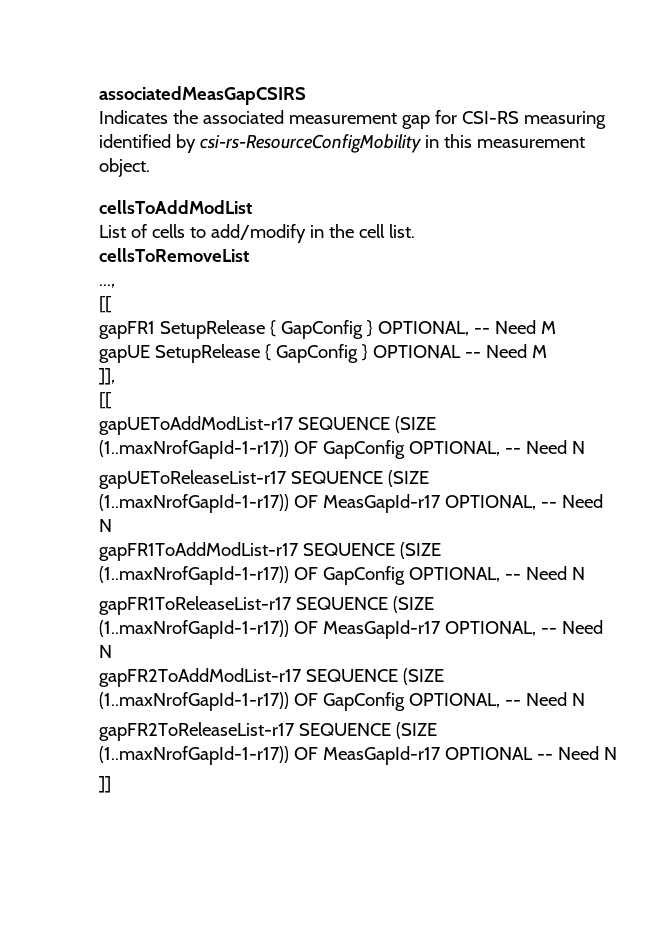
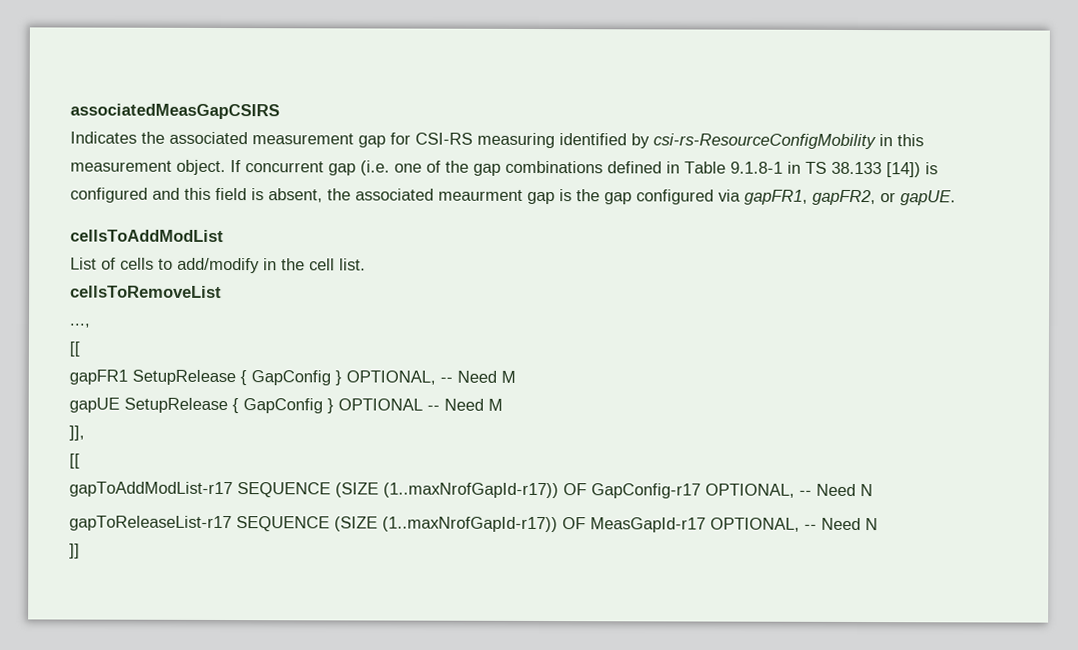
(150, 167) none -> [230,160,938,178] [70,187,956,206] If concurrent gap (i.e. one of the gap combinations defined in Table 9.1.8-1 in TS 38.133 [14]) is configured and this field is absent, the associated meaurment gap is the gap configured via gapFR1, gapFR2, or gapUE.
[99,416,436,435] [99,440,585,459] [99,470,429,489] [99,494,603,513] [99,519,112,532] [99,542,441,561] [99,566,585,585] [99,596,434,615] [99,620,603,639] [99,645,112,658] [99,668,444,687] [99,692,585,711] [99,722,437,741] [99,746,617,765] gapUEToAddModList-r17 SEQUENCE (SIZE (1..maxNrofGapId-1-r17)) OF GapConfig OPTIONAL, -- Need N // gapUEToReleaseList-r17 SEQUENCE (SIZE (1..maxNrofGapId-1-r17)) OF MeasGapId-r17 OPTIONAL, -- Need N // gapFR1ToAddModList-r17 SEQUENCE (SIZE (1..maxNrofGapId-1-r17)) OF GapConfig OPTIONAL, -- Need N // gapFR1ToReleaseList-r17 SEQUENCE (SIZE (1..maxNrofGapId-1-r17)) OF MeasGapId-r17 OPTIONAL, -- Need N // gapFR2ToAddModList-r17 SEQUENCE (SIZE (1..maxNrofGapId-1-r17)) OF GapConfig OPTIONAL, -- Need N // gapFR2ToReleaseList-r17 SEQUENCE (SIZE (1..maxNrofGapId-1-r17)) OF MeasGapId-r17 OPTIONAL -- Need N -> [69,481,873,499] [69,515,878,533] gapToAddModList-r17 SEQUENCE (SIZE (1..maxNrofGapId-r17)) OF GapConfig-r17 OPTIONAL, -- Need N // gapToReleaseList-r17 SEQUENCE (SIZE (1..maxNrofGapId-r17)) OF MeasGapId-r17 OPTIONAL, -- Need N

